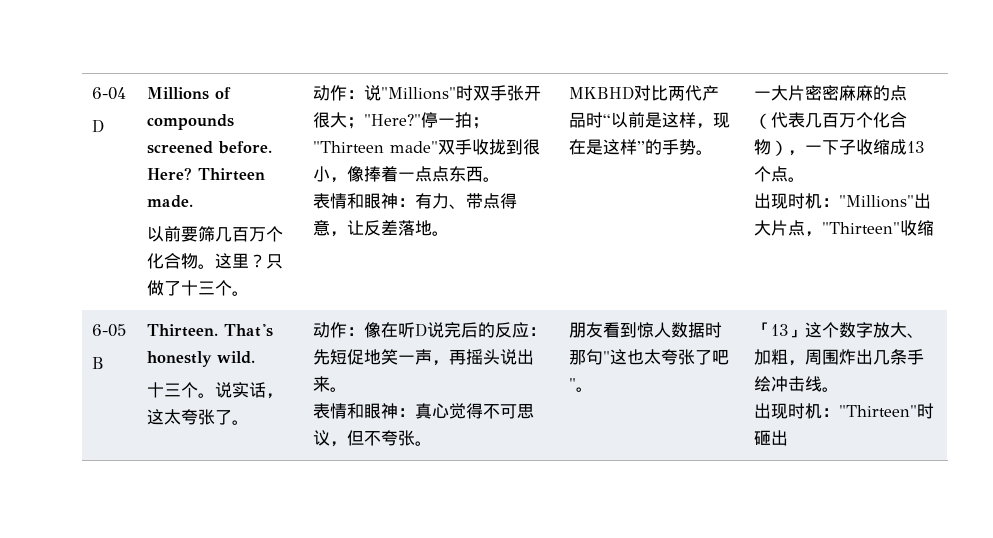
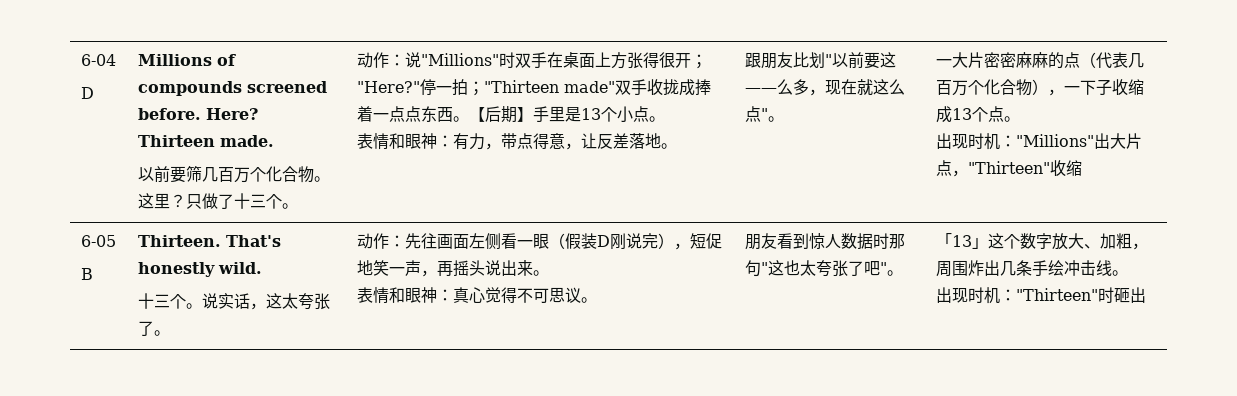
[507,85,542,101] [313,112,348,128] 张开很大 -> [546,52,691,69] 在桌面上方张得很开
[506,139,541,155] [313,166,365,183] 到很小，像 -> [678,79,695,96] 成
(501, 179) none -> [468,106,665,123] 【后期】手里是13个小点。
[449,204,467,209] 、 -> [484,143,501,150] ，
[569,85,720,101] [569,112,731,129] [569,139,697,155] MKBHD对比两代产品时“以前是这样，现在是这样”的手势 -> [744,52,896,69] [744,79,905,96] [744,106,768,122] 跟朋友比划"以前要这——么多，现在就这么点"
[364,322,547,338] [313,349,331,365] 像在听D说完后的反应：先 -> [404,233,690,250] 先往画面左侧看一眼（假装D刚说完），
[330,430,416,447] ，但不夸张 -> (581, 295) none

